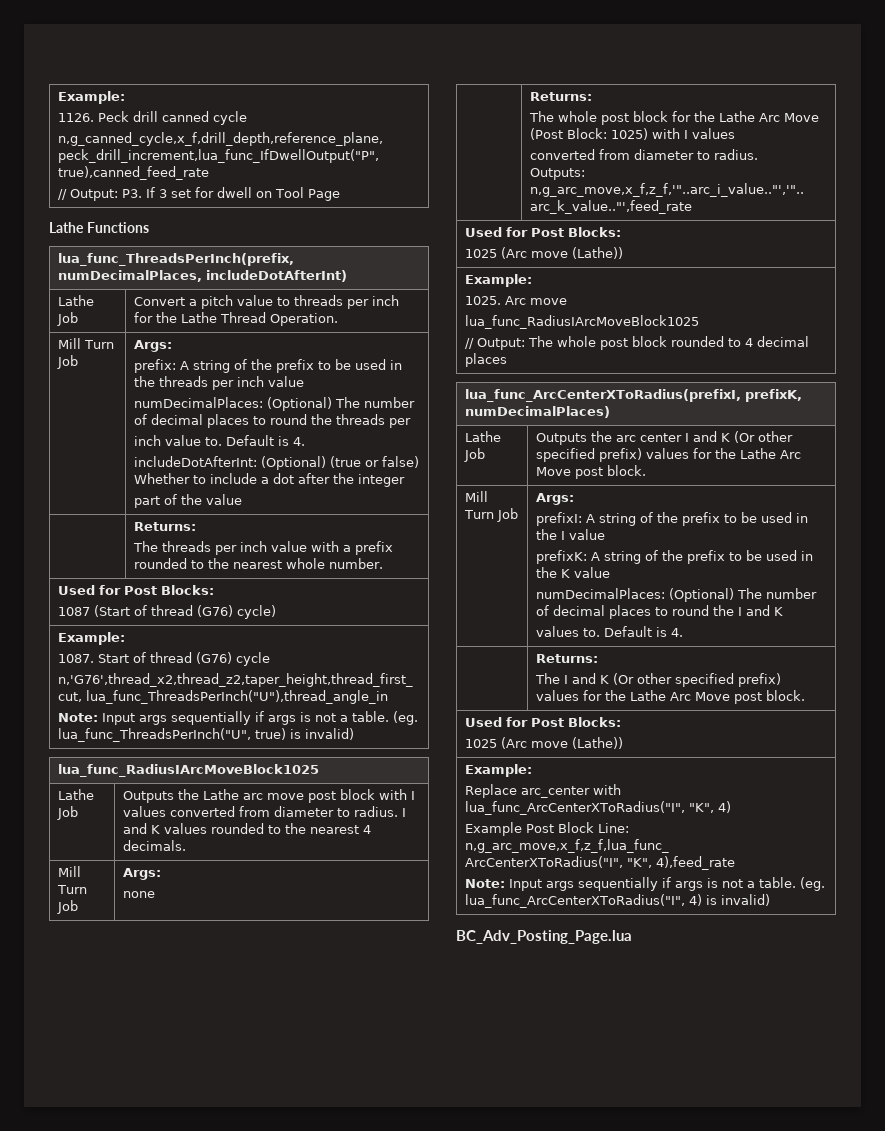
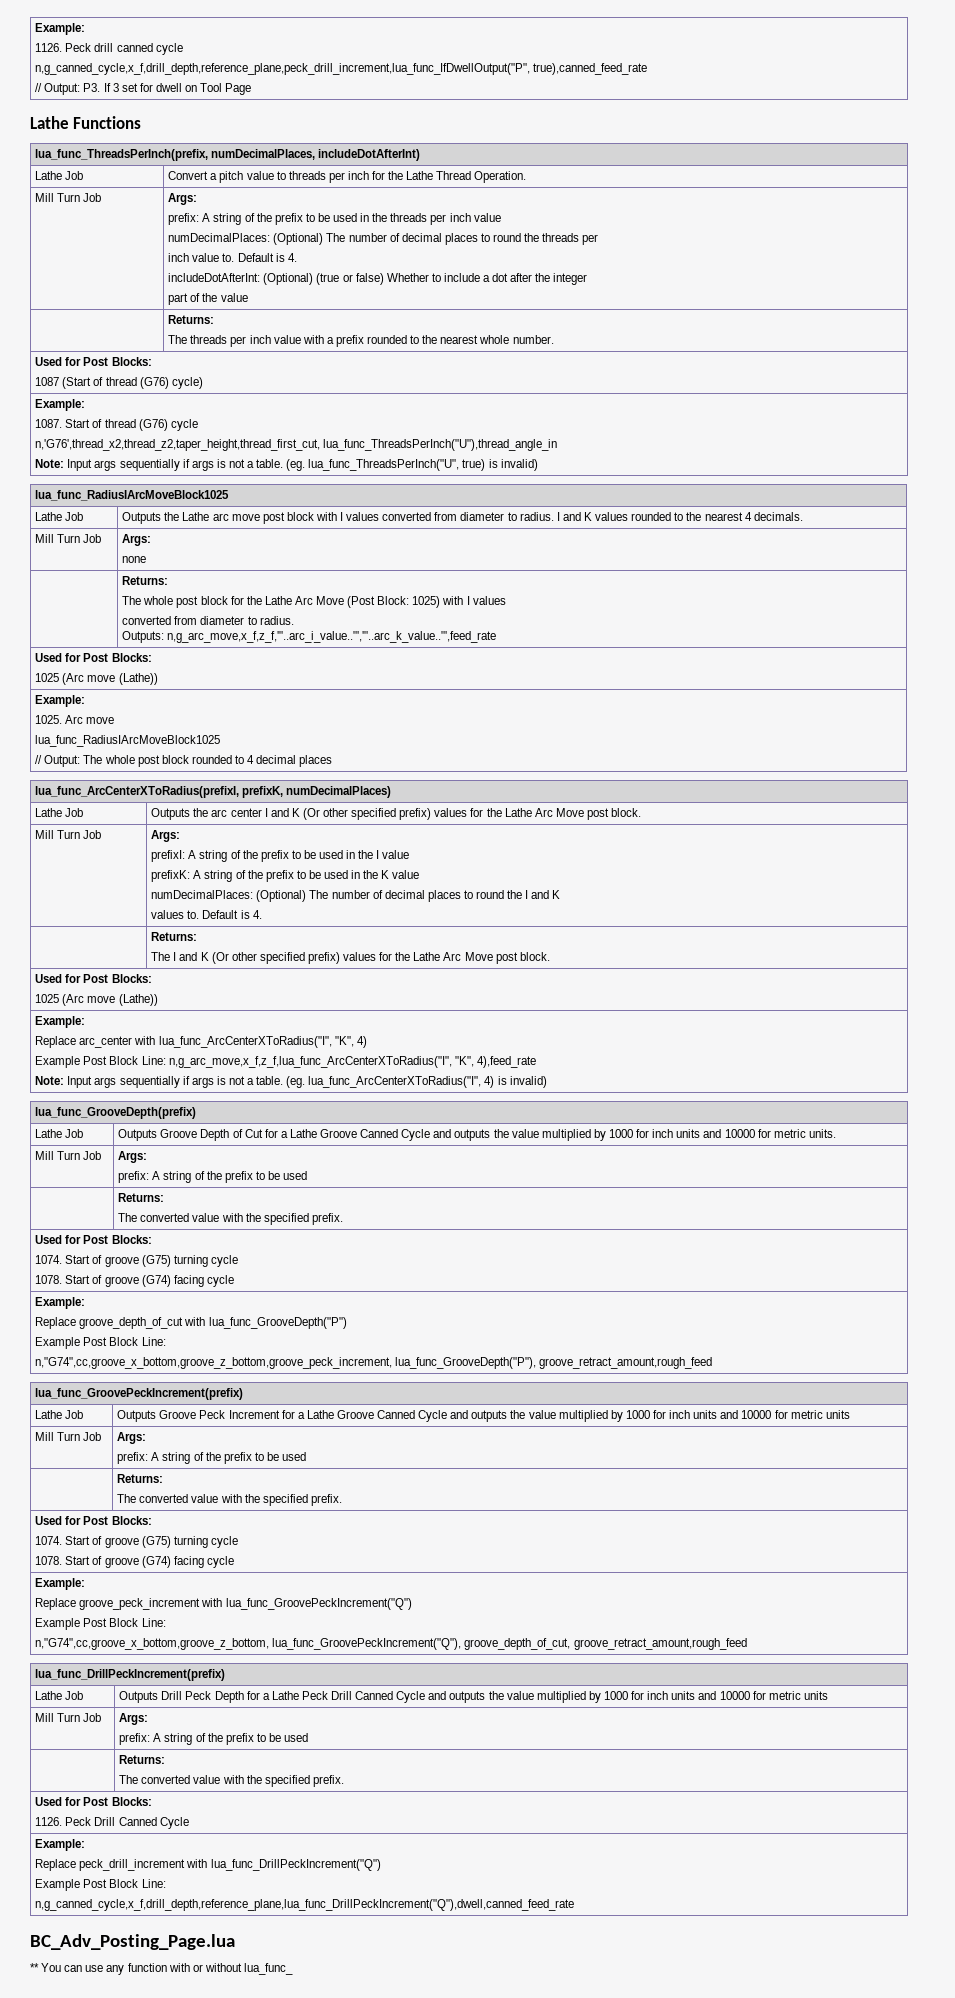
[456,930,632,944] // BC_Adv_Posting_Page.lua -> [35,1107,197,1119] [35,1129,84,1138] [118,1129,836,1141] [35,1151,102,1160] [118,1151,148,1163] [118,1171,308,1183] [118,1193,165,1202] [118,1213,343,1225] [35,1235,152,1244] [35,1255,238,1267] [35,1275,234,1287] [35,1297,86,1309] [35,1317,347,1329] [35,1337,166,1349] [35,1357,713,1369] [35,1388,244,1400] [35,1410,84,1419] [117,1410,850,1422] [35,1432,102,1441] [117,1432,147,1444] [117,1452,307,1464] [117,1474,164,1483] [117,1494,342,1506] [35,1516,152,1525] [35,1536,238,1548] [35,1556,234,1568] [35,1578,86,1590] [35,1598,412,1610] [35,1618,166,1630] [35,1638,747,1650] [35,1669,226,1681] [35,1691,84,1700] [119,1691,828,1703] [35,1713,102,1722] [119,1713,149,1725] [119,1733,309,1745] [119,1755,166,1764] [119,1775,344,1787] [35,1797,152,1806] [35,1817,189,1829] [35,1839,86,1851] [35,1859,381,1871] [35,1879,166,1891] [35,1899,575,1911] [30,1934,235,1950] [30,1963,293,1975] // lua_func_GrooveDepth(prefix) // Lathe Job | Outputs Groove Depth of Cut for a Lathe Groove Canned Cycle and outputs the value multiplied by 1000 for inch units and 10000 for metric units. // Mill Turn Job | Args: // prefix: A string of the prefix to be used // | Returns: // The converted value with the specified prefix. // Used for Post Blocks: // 1074. Start of groove (G75) turning cycle // 1078. Start of groove (G74) facing cycle // Example: // Replace groove_depth_of_cut with lua_func_GrooveDepth("P") // Example Post Block Line: // n,"G74",cc,groove_x_bottom,groove_z_bottom,groove_peck_increment, lua_func_GrooveDepth("P"), groove_retract_amount,rough_feed // lua_func_GroovePeckIncrement(prefix) // Lathe Job | Outputs Groove Peck Increment for a Lathe Groove Canned Cycle and outputs the value multiplied by 1000 for inch units and 10000 for metric units // Mill Turn Job | Args: // prefix: A string of the prefix to be used // | Returns: // The converted value with the specified prefix. // Used for Post Blocks: // 1074. Start of groove (G75) turning cycle // 1078. Start of groove (G74) facing cycle // Example: // Replace groove_peck_increment with lua_func_GroovePeckIncrement("Q") // Example Post Block Line: // n,"G74",cc,groove_x_bottom,groove_z_bottom, lua_func_GroovePeckIncrement("Q"), groove_depth_of_cut, groove_retract_amount,rough_feed // lua_func_DrillPeckIncrement(prefix) // Lathe Job | Outputs Drill Peck Depth for a Lathe Peck Drill Canned Cycle and outputs the value multiplied by 1000 for inch units and 10000 for metric units // Mill Turn Job | Args: // prefix: A string of the prefix to be used // | Returns: // The converted value with the specified prefix. // Used for Post Blocks: // 1126. Peck Drill Canned Cycle // Example: // Replace peck_drill_increment with lua_func_DrillPeckIncrement("Q") // Example Post Block Line: // n,g_canned_cycle,x_f,drill_depth,reference_plane,lua_func_DrillPeckIncrement("Q"),dwell,canned_feed_rate // BC_Adv_Posting_Page.lua // ** You can use any function with or without lua_func_

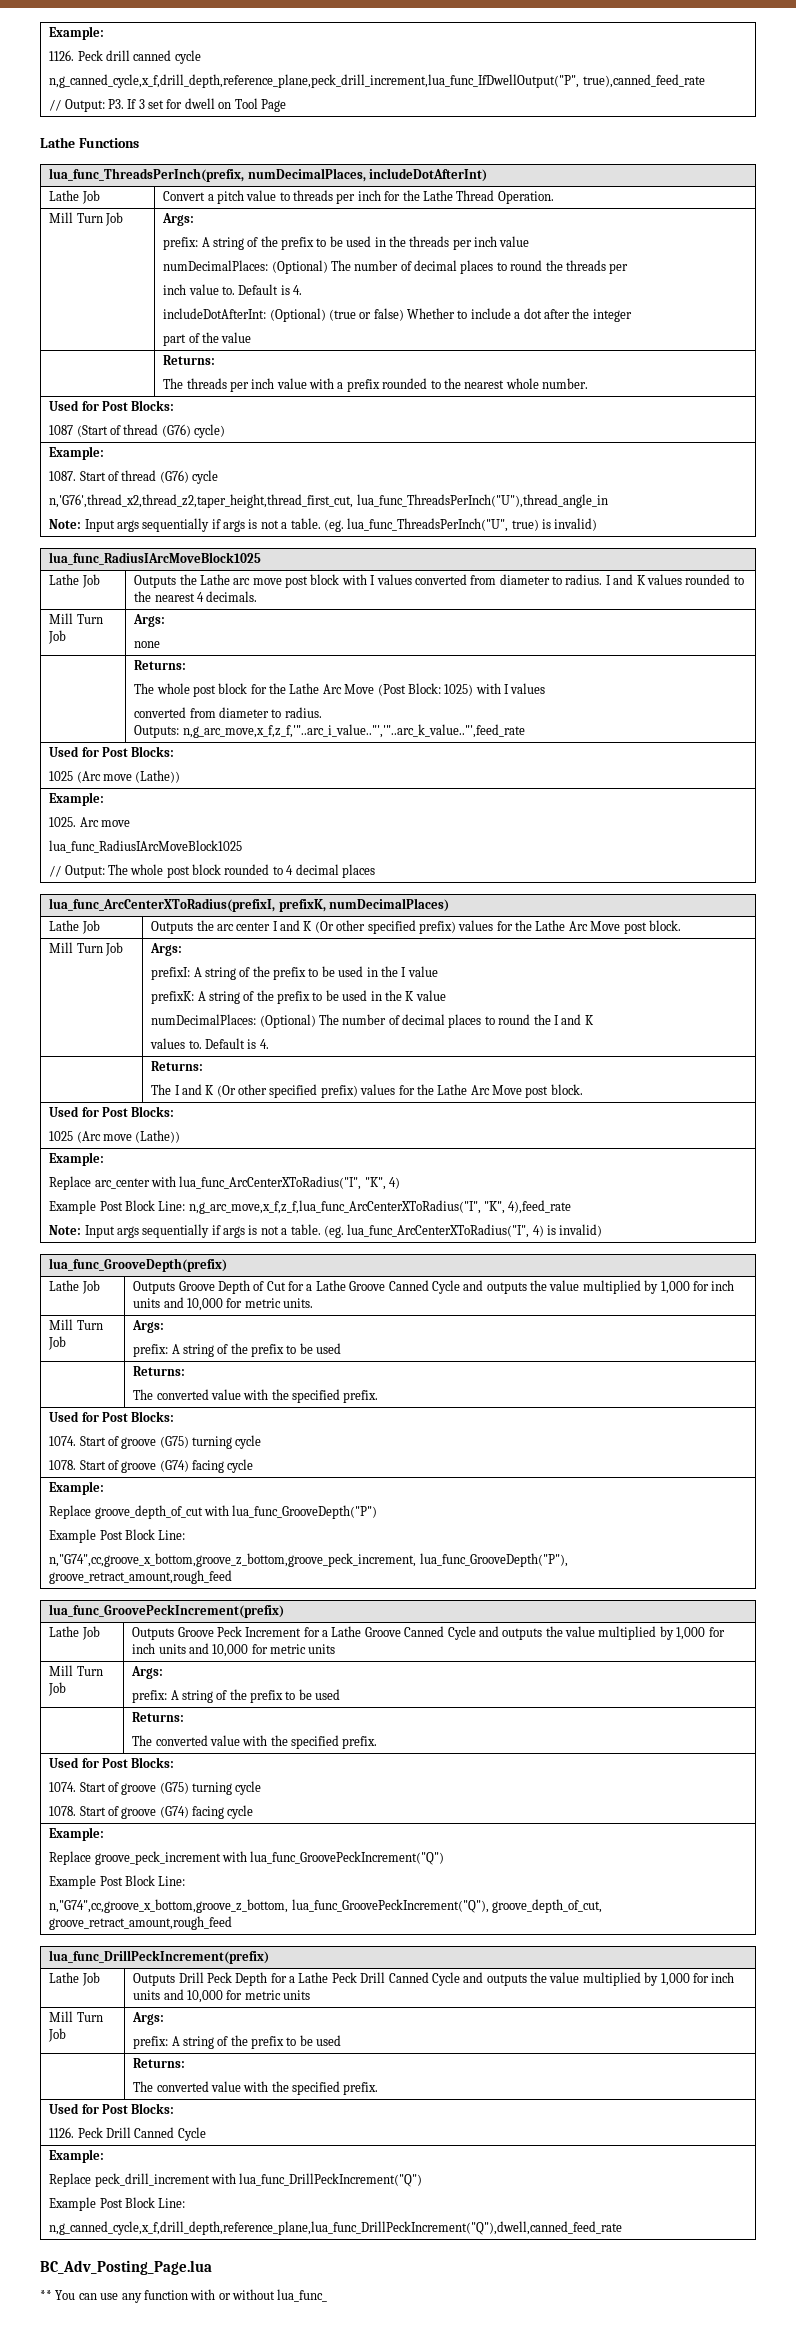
[608,1129,755,1138] 1000 for inch units and 10000 -> [660,1280,735,1294] [133,1297,223,1311] 1,000 for inch units and 10,000
[625,1410,772,1419] 1000 for inch units and 10000 -> [676,1627,725,1640] [132,1643,249,1657] 1,000 for inch units and 10,000
[603,1691,750,1700] 1000 for inch units and 10000 -> [660,1972,735,1986] [133,1989,223,2003] 1,000 for inch units and 10,000

